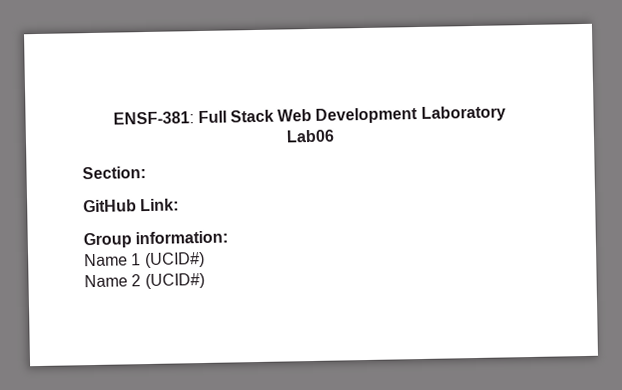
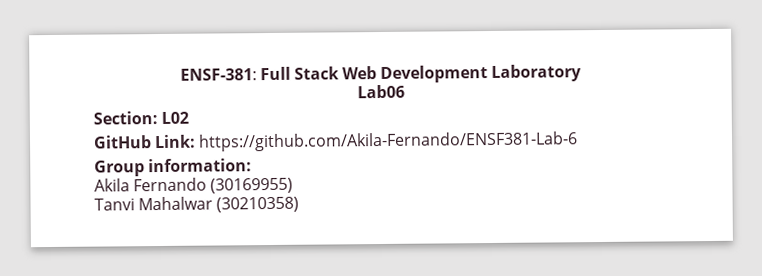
(146, 173) none -> [161,111,190,124] L02
(180, 205) none -> [198,131,579,152] https://github.com/Akila-Fernando/ENSF381-Lab-6
[84,251,205,269] [84,272,205,290] Name 1 (UCID#) // Name 2 (UCID#) -> [94,177,294,194] [94,196,300,213] Akila Fernando (30169955) // Tanvi Mahalwar (30210358)

